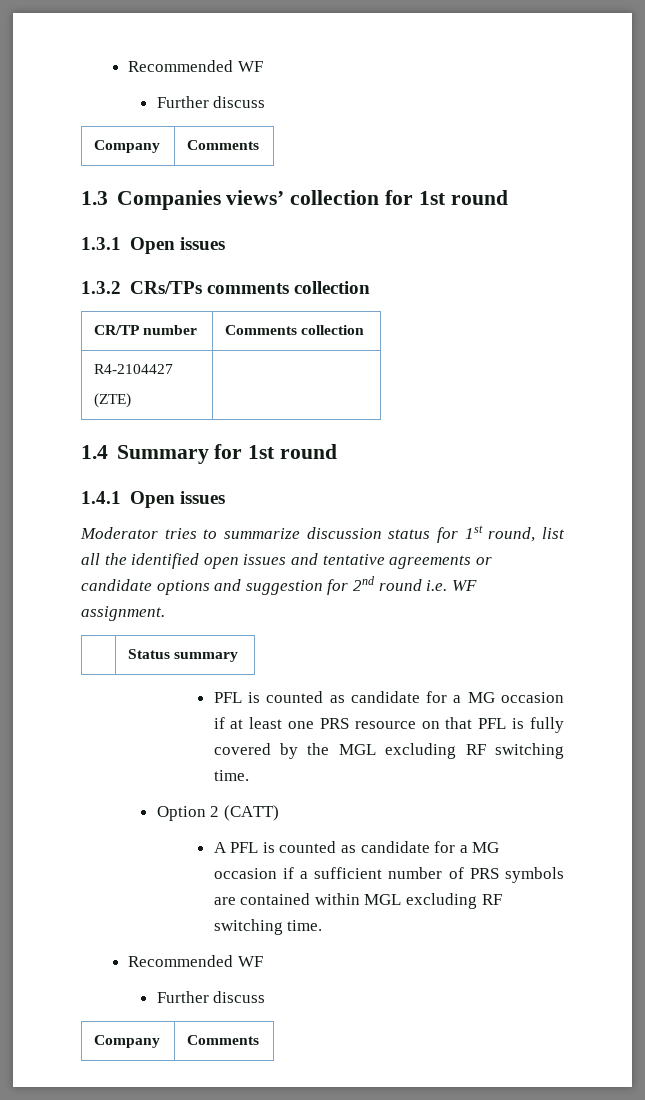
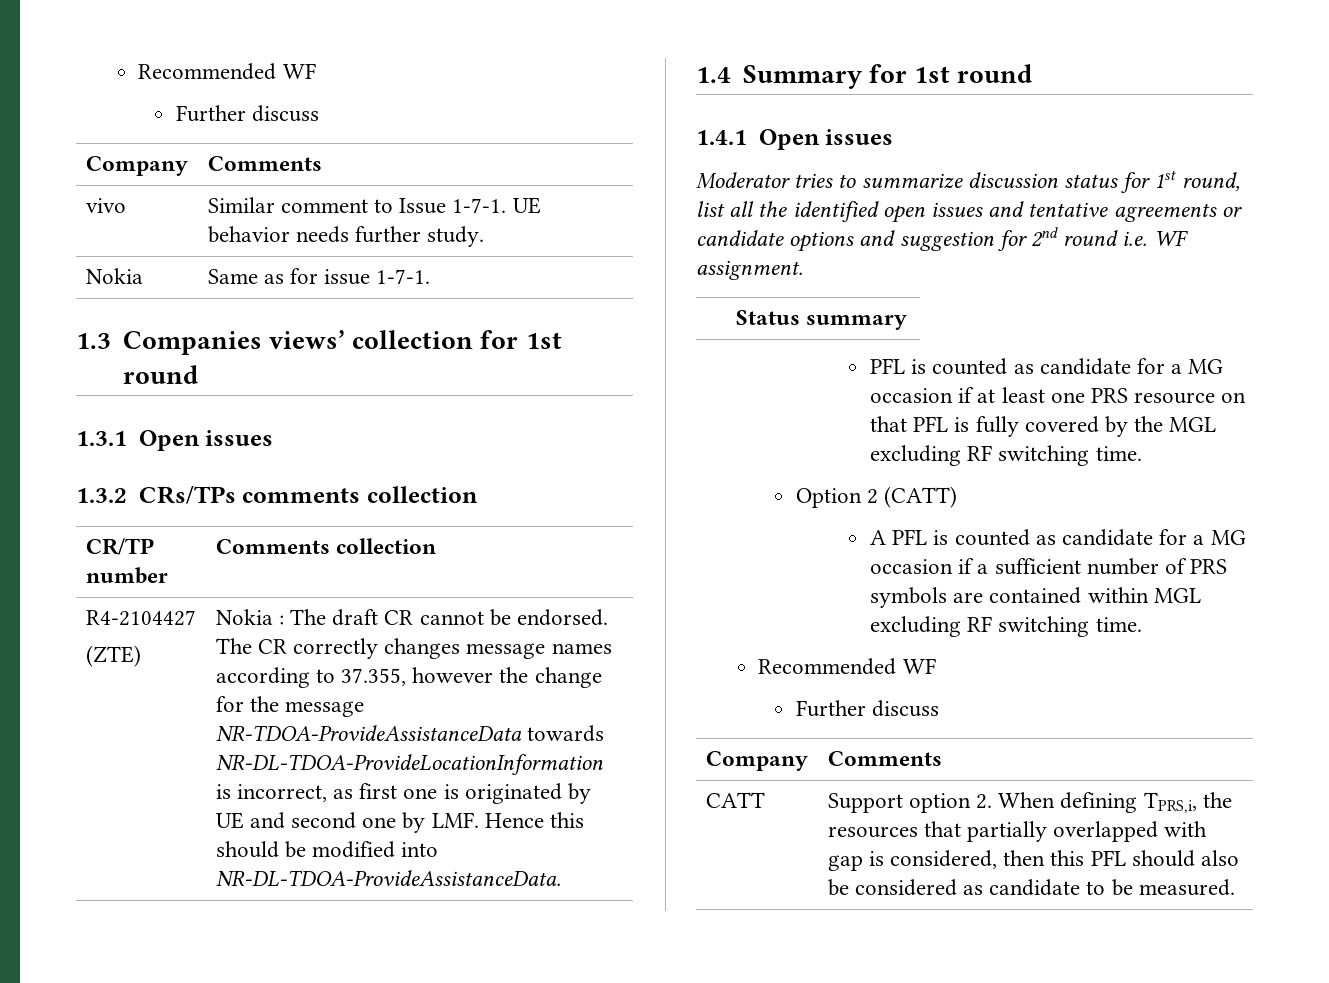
[128,60,263,72] [156,96,266,108] [94,140,161,153] [187,140,260,150] Recommended WF // Further discuss // Company | Comments -> [138,63,316,80] [175,105,319,122] [85,156,188,176] [207,156,322,171] [85,198,126,213] [207,197,541,214] [207,226,485,247] [85,268,143,284] [207,268,431,285] Recommended WF // Further discuss // Company | Comments // vivo | Similar comment to Issue 1-7-1. UE behavior needs further study. // Nokia | Same as for issue 1-7-1.
(132, 400) none -> [215,609,608,626] [215,638,612,659] [215,667,602,688] [215,696,364,717] [215,725,604,742] [215,754,603,775] [215,783,591,804] [215,812,584,833] [215,841,439,858] [215,870,561,887] Nokia : The draft CR cannot be endorsed. The CR correctly changes message names according to 37.355, however the change for the message NR-TDOA-ProvideAssistanceData towards NR-DL-TDOA-ProvideLocationInformation is incorrect, as first one is originated by UE and second one by LMF. Hence this should be modified into NR-DL-TDOA-ProvideAssistanceData.
(260, 1040) none -> [705,792,765,808] [827,792,1232,813] [827,821,1208,842] [827,850,1239,871] [827,879,1235,896] // CATT | Support option 2. When defining TPRS,i, the resources that partially overlapped with gap is considered, then this PFL should also be considered as candidate to be measured.

